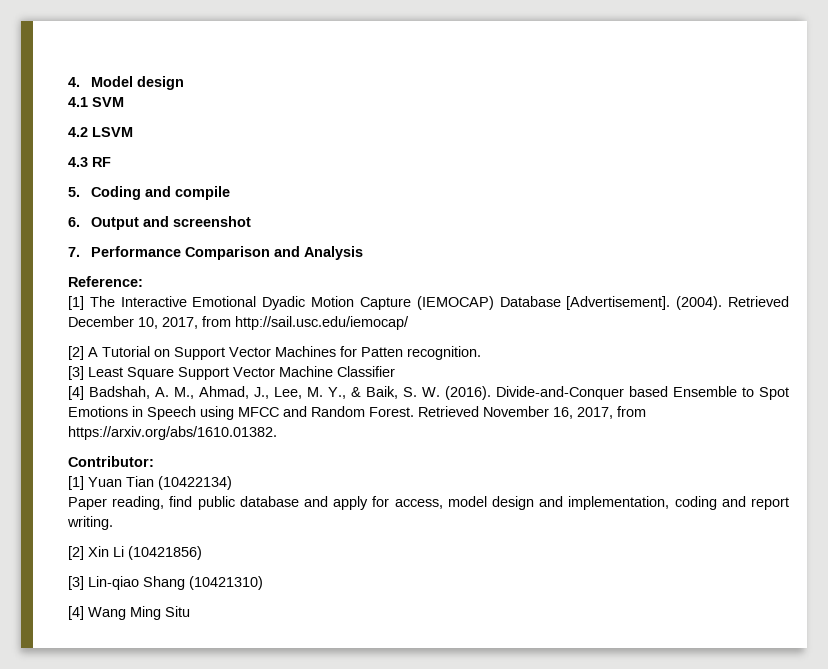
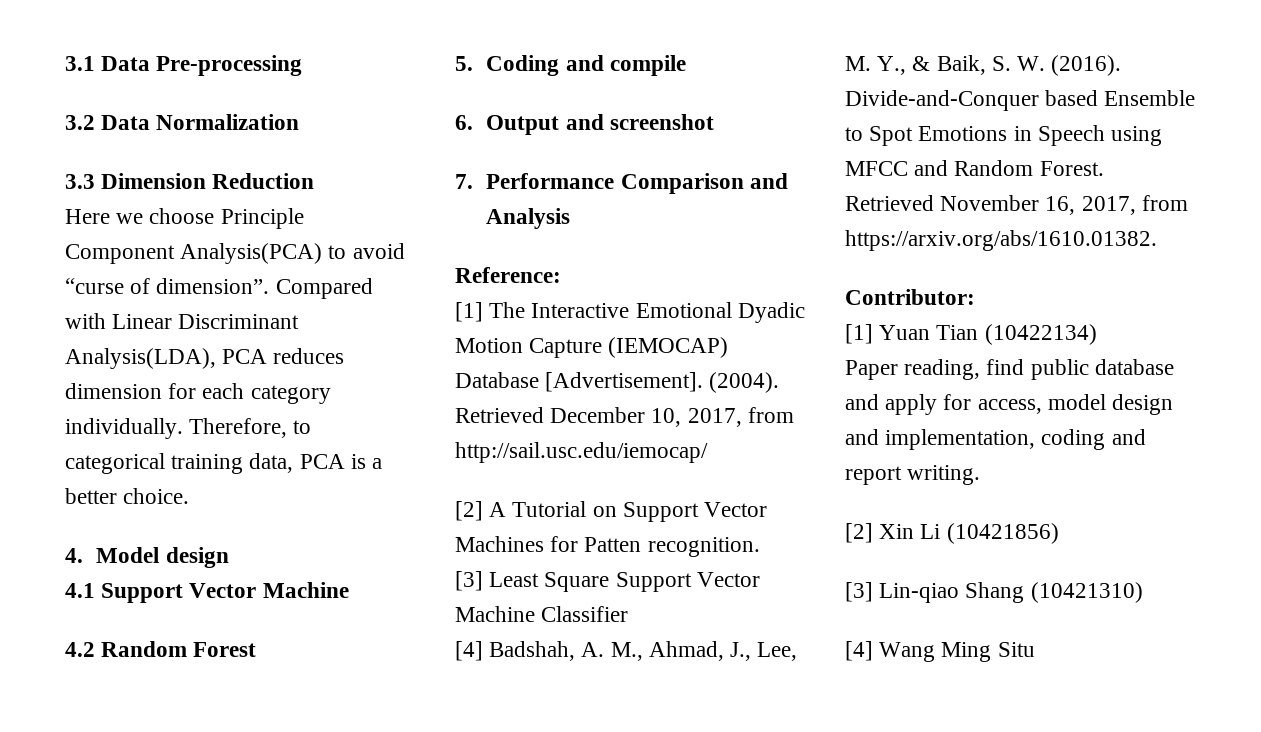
[68,76,184,90] [68,97,124,107] [68,127,133,137] [68,157,111,167] 4. Model design // 4.1 SVM // 4.2 LSVM // 4.3 RF -> [65,55,303,76] [65,114,300,130] [65,173,315,189] [65,208,304,229] [65,243,405,264] [65,278,373,299] [65,313,300,329] [65,348,345,369] [65,383,331,404] [65,418,312,439] [65,453,383,474] [65,488,190,504] [65,547,229,568] [65,582,349,603] [65,641,257,657] 3.1 Data Pre-processing // 3.2 Data Normalization // 3.3 Dimension Reduction // Here we choose Principle Component Analysis(PCA) to avoid “curse of dimension”. Compared with Linear Discriminant Analysis(LDA), PCA reduces dimension for each category individually. Therefore, to categorical training data, PCA is a better choice. // 4. Model design // 4.1 Support Vector Machine // 4.2 Random Forest

